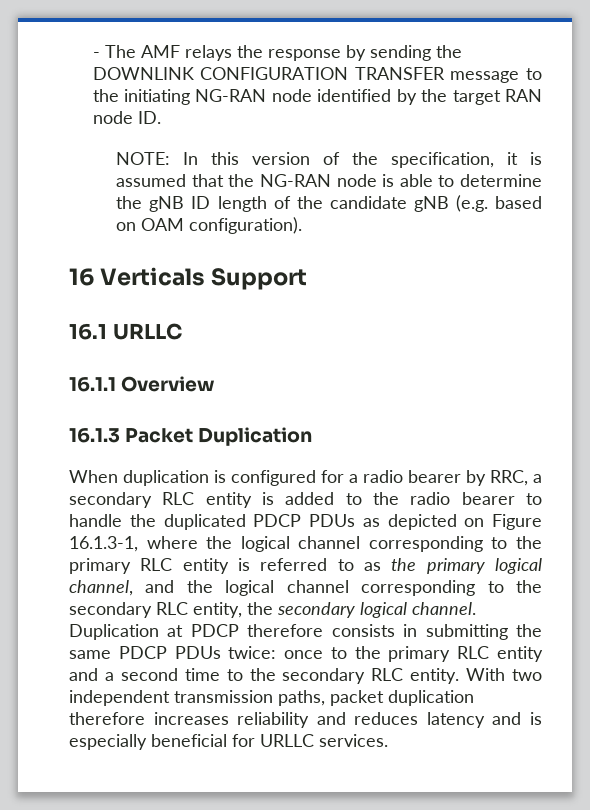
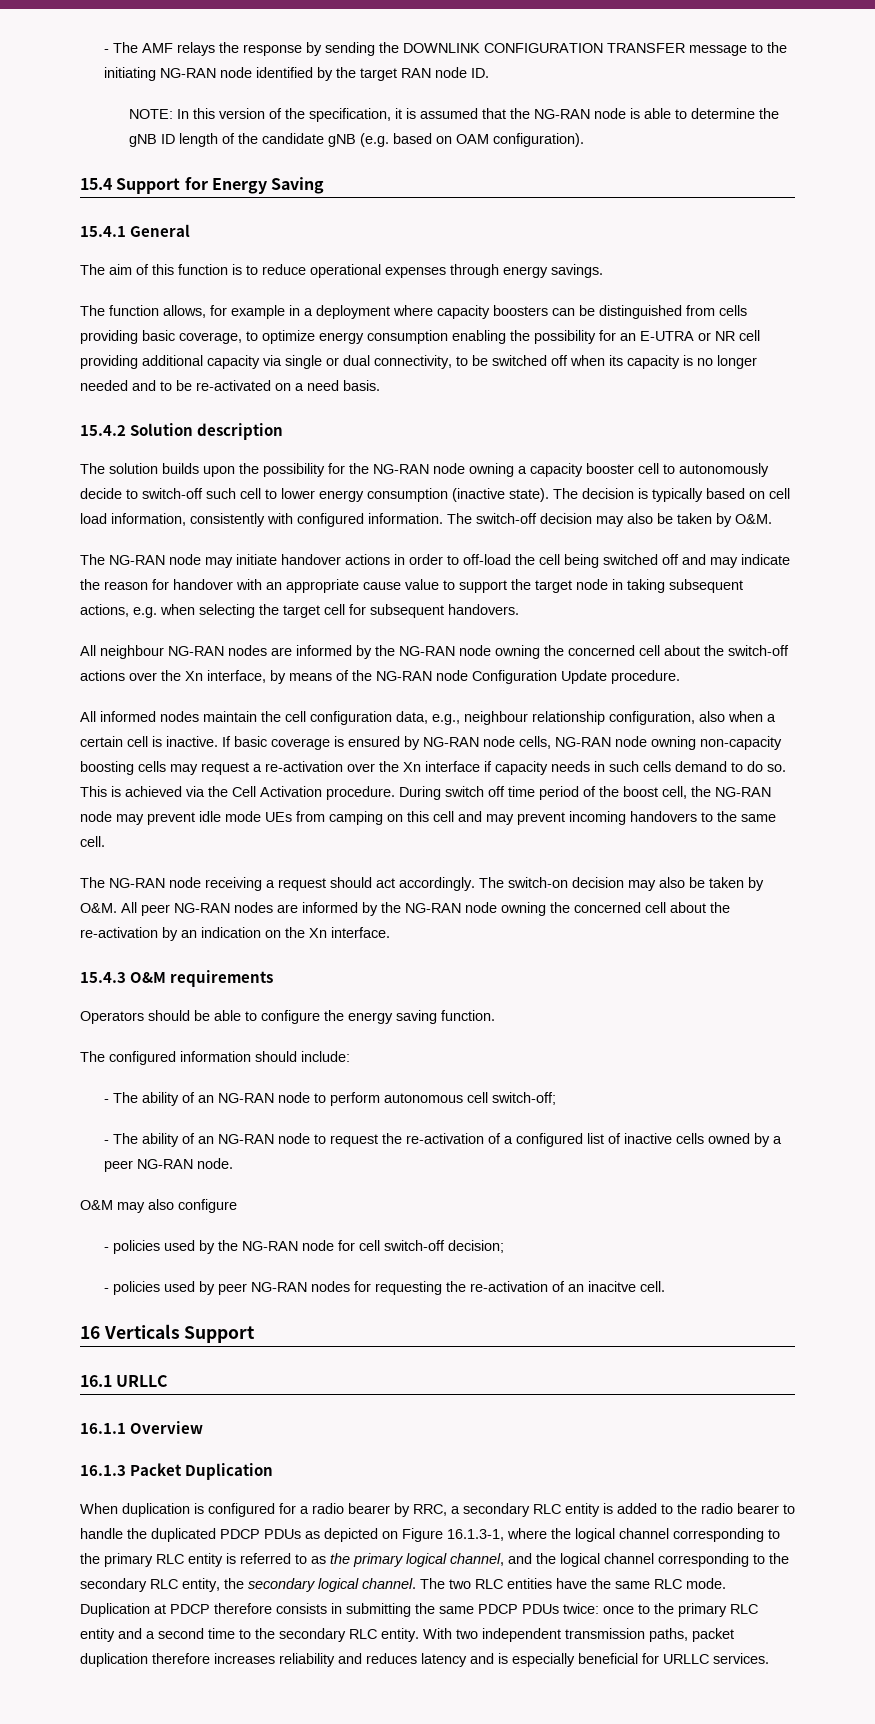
(303, 225) none -> [80,177,325,194] [80,224,191,237] [80,264,603,278] [80,305,747,319] [80,330,760,344] [80,355,757,369] [80,380,380,391] [80,423,284,440] [80,463,769,477] [80,488,790,502] [80,513,772,527] [80,554,790,568] [80,579,743,593] [80,604,519,618] [80,645,789,659] [80,670,680,684] [80,711,776,725] [80,736,782,750] [80,761,786,775] [80,786,771,800] [80,811,776,825] [80,836,105,847] [80,877,764,891] [80,902,730,916] [80,927,390,941] [80,970,274,987] [80,1010,495,1024] [80,1051,350,1065] [104,1092,557,1106] [104,1133,783,1147] [104,1158,234,1172] [80,1199,237,1213] [104,1240,505,1254] [104,1281,666,1295] // 15.4 Support for Energy Saving // 15.4.1 General // The aim of this function is to reduce operational expenses through energy savings. // The function allows, for example in a deployment where capacity boosters can be distinguished from cells providing basic coverage, to optimize energy consumption enabling the possibility for an E-UTRA or NR cell providing additional capacity via single or dual connectivity, to be switched off when its capacity is no longer needed and to be re-activated on a need basis. // 15.4.2 Solution description // The solution builds upon the possibility for the NG-RAN node owning a capacity booster cell to autonomously decide to switch-off such cell to lower energy consumption (inactive state). The decision is typically based on cell load information, consistently with configured information. The switch-off decision may also be taken by O&M. // The NG-RAN node may initiate handover actions in order to off-load the cell being switched off and may indicate the reason for handover with an appropriate cause value to support the target node in taking subsequent actions, e.g. when selecting the target cell for subsequent handovers. // All neighbour NG-RAN nodes are informed by the NG-RAN node owning the concerned cell about the switch-off actions over the Xn interface, by means of the NG-RAN node Configuration Update procedure. // All informed nodes maintain the cell configuration data, e.g., neighbour relationship configuration, also when a certain cell is inactive. If basic coverage is ensured by NG-RAN node cells, NG-RAN node owning non-capacity boosting cells may request a re-activation over the Xn interface if capacity needs in such cells demand to do so. This is achieved via the Cell Activation procedure. During switch off time period of the boost cell, the NG-RAN node may prevent idle mode UEs from camping on this cell and may prevent incoming handovers to the same cell. // The NG-RAN node receiving a request should act accordingly. The switch-on decision may also be taken by O&M. All peer NG-RAN nodes are informed by the NG-RAN node owning the concerned cell about the re-activation by an indication on the Xn interface. // 15.4.3 O&M requirements // Operators should be able to configure the energy saving function. // The configured information should include: // - The ability of an NG-RAN node to perform autonomous cell switch-off; // - The ability of an NG-RAN node to request the re-activation of a configured list of inactive cells owned by a peer NG-RAN node. // O&M may also configure // - policies used by the NG-RAN node for cell switch-off decision; // - policies used by peer NG-RAN nodes for requesting the re-activation of an inacitve cell.
(476, 608) none -> [420,1578,726,1589] The two RLC entities have the same RLC mode.

